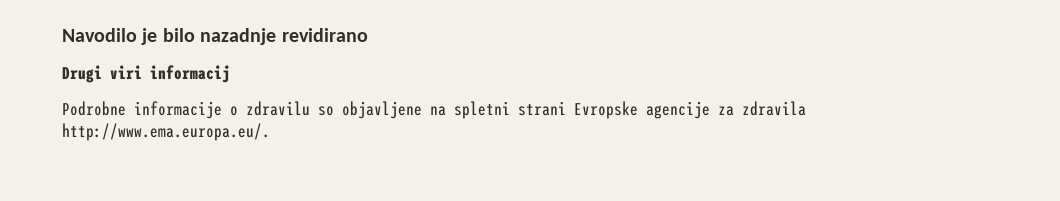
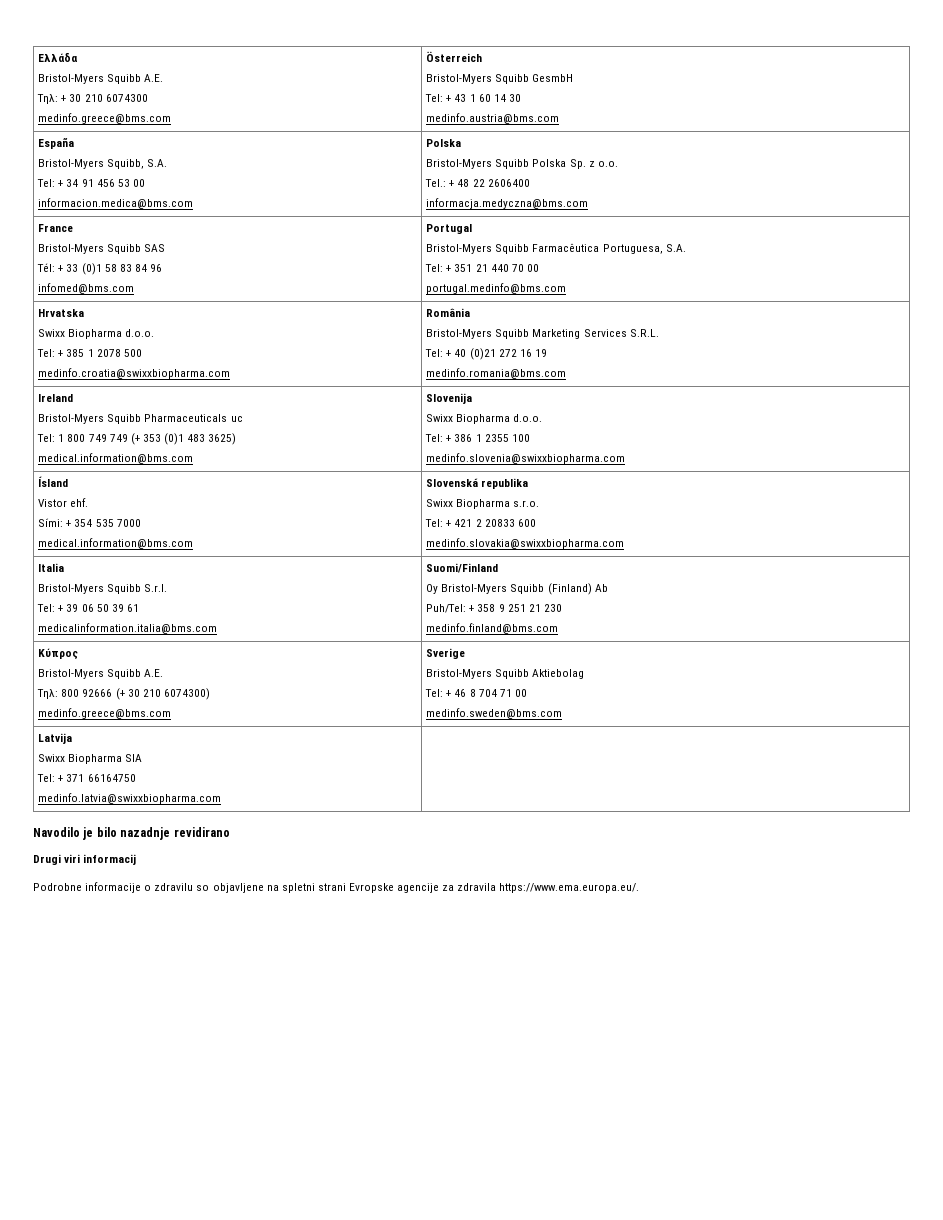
(62, 35) none -> [38,52,79,62] [38,74,164,84] [37,94,148,104] [38,113,172,124] [426,51,483,62] [426,74,574,84] [425,94,521,102] [426,113,560,124] [38,137,75,149] [38,159,168,169] [37,179,145,187] [38,198,194,209] [426,139,462,147] [426,159,618,169] [425,179,530,187] [426,198,589,209] [38,224,74,232] [38,244,166,254] [37,263,163,275] [38,283,135,294] [426,224,473,234] [426,243,686,254] [425,264,539,272] [426,283,567,294] [38,309,85,317] [38,329,155,339] [37,349,142,357] [38,368,231,379] [426,308,471,317] [426,329,659,339] [425,348,547,360] [426,368,567,379] [38,394,74,402] [38,414,243,424] [37,433,237,445] [38,453,194,464] [426,393,473,404] [426,414,543,424] [425,434,530,442] [426,453,626,464] [38,476,69,487] [38,498,89,507] [38,518,141,527] [38,538,194,549] [426,478,529,489] [426,499,540,509] [425,519,536,527] [426,538,625,549] [38,563,65,572] [38,584,168,594] [37,604,139,612] [38,623,218,634] [426,563,499,573] [426,583,608,595] [426,604,562,613] [426,623,559,634] [38,648,79,660] [38,669,164,679] [37,688,210,700] [38,708,172,719] [426,648,466,659] [426,669,585,679] [425,689,527,697] [426,708,563,719] [38,733,73,744] [38,754,143,764] [37,774,136,782] [38,793,222,804] Ελλάδα // Bristol-Myers Squibb A.E. // Τηλ: + 30 210 6074300 // medinfo.greece@bms.com | Österreich // Bristol-Myers Squibb GesmbH // Tel: + 43 1 60 14 30 // medinfo.austria@bms.com // España // Bristol-Myers Squibb, S.A. // Tel: + 34 91 456 53 00 // informacion.medica@bms.com | Polska // Bristol-Myers Squibb Polska Sp. z o.o. // Tel.: + 48 22 2606400 // informacja.medyczna@bms.com // France // Bristol-Myers Squibb SAS // Tél: + 33 (0)1 58 83 84 96 // infomed@bms.com | Portugal // Bristol-Myers Squibb Farmacêutica Portuguesa, S.A. // Tel: + 351 21 440 70 00 // portugal.medinfo@bms.com // Hrvatska // Swixx Biopharma d.o.o. // Tel: + 385 1 2078 500 // medinfo.croatia@swixxbiopharma.com | România // Bristol-Myers Squibb Marketing Services S.R.L. // Tel: + 40 (0)21 272 16 19 // medinfo.romania@bms.com // Ireland // Bristol-Myers Squibb Pharmaceuticals uc // Tel: 1 800 749 749 (+ 353 (0)1 483 3625) // medical.information@bms.com | Slovenija // Swixx Biopharma d.o.o. // Tel: + 386 1 2355 100 // medinfo.slovenia@swixxbiopharma.com // Ísland // Vistor ehf. // Sími: + 354 535 7000 // medical.information@bms.com | Slovenská republika // Swixx Biopharma s.r.o. // Tel: + 421 2 20833 600 // medinfo.slovakia@swixxbiopharma.com // Italia // Bristol-Myers Squibb S.r.l. // Tel: + 39 06 50 39 61 // medicalinformation.italia@bms.com | Suomi/Finland // Oy Bristol-Myers Squibb (Finland) Ab // Puh/Tel: + 358 9 251 21 230 // medinfo.finland@bms.com // Κύπρος // Bristol-Myers Squibb A.E. // Τηλ: 800 92666 (+ 30 210 6074300) // medinfo.greece@bms.com | Sverige // Bristol-Myers Squibb Aktiebolag // Tel: + 46 8 704 71 00 // medinfo.sweden@bms.com // Latvija // Swixx Biopharma SIA // Tel: + 371 66164750 // medinfo.latvia@swixxbiopharma.com | //
[62,123,270,141] http://www.ema.europa.eu/. -> [499,883,640,893] https://www.ema.europa.eu/.

